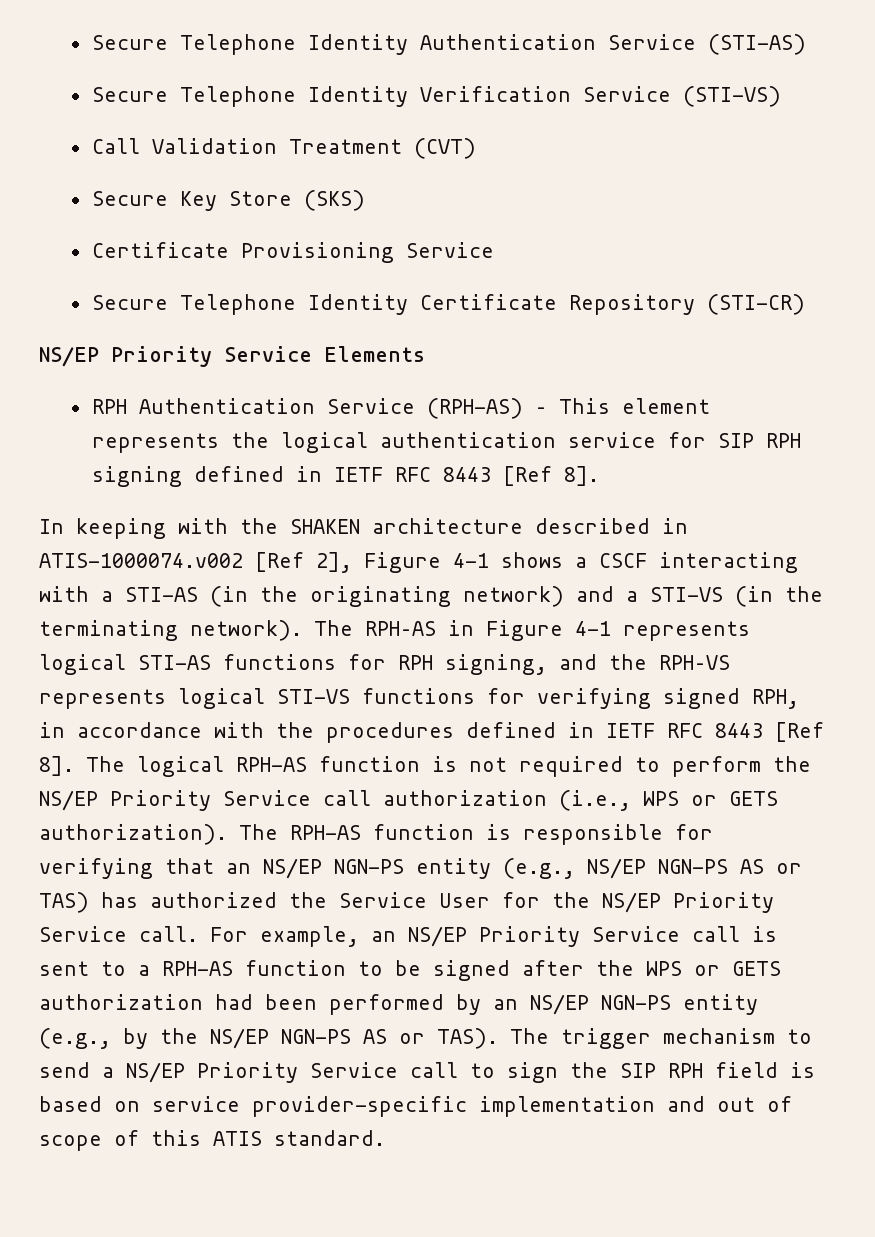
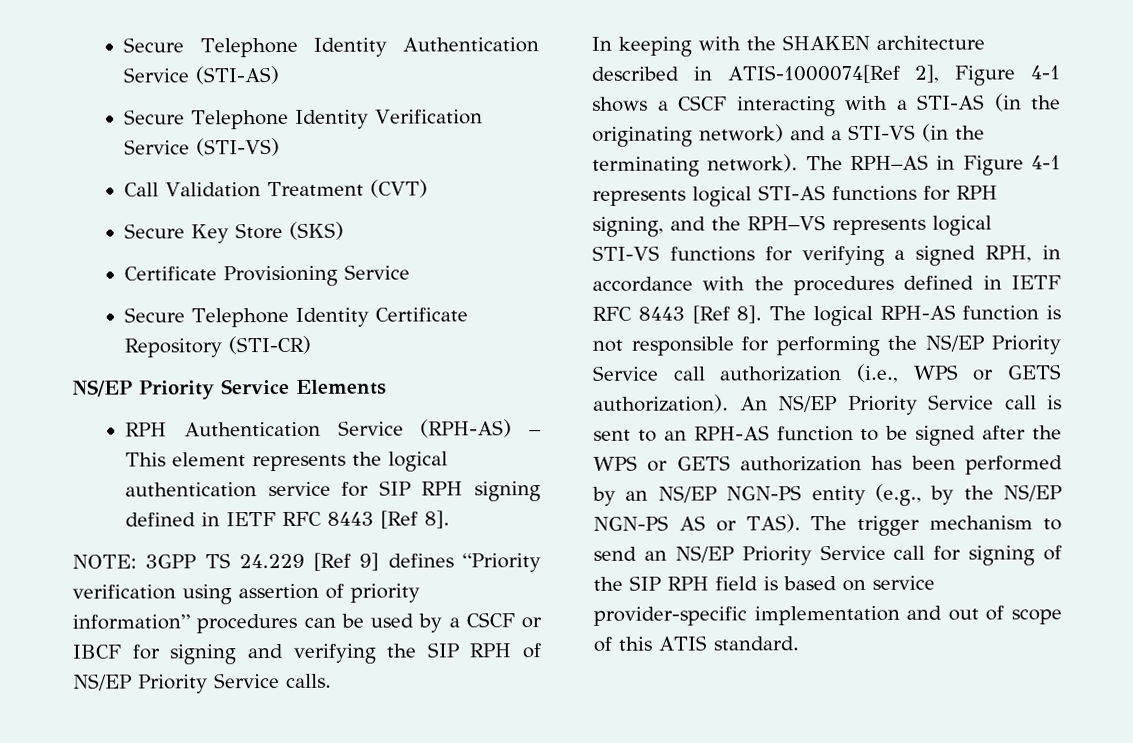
(599, 476) none -> [72,552,541,573] [72,583,420,605] [72,612,542,634] [72,642,542,665] [73,673,332,694] // NOTE: 3GPP TS 24.229 [Ref 9] defines “Priority verification using assertion of priority information” procedures can be used by a CSCF or IBCF for signing and verifying the SIP RPH of NS/EP Priority Service calls.
[39,552,304,572] ATIS-1000074.v002 [Ref -> [726,64,900,84] ATIS-1000074[Ref
(651, 698) none -> [894,249,906,260] a
[519,756,761,777] required to perform -> [630,335,880,357] responsible for performing
[239,824,713,845] [39,858,802,879] [39,892,774,913] [39,926,396,947] The RPH-AS function is responsible for verifying that an NS/EP NGN-PS entity (e.g., NS/EP NGN-PS AS or TAS) has authorized the Service User for the NS/EP Priority Service call. For example, an -> [739,396,768,411] An
[138,965,150,976] a -> [663,430,687,441] an
[215,994,253,1010] had -> [871,455,903,470] has
[102,1062,558,1083] a NS/EP Priority Service call to sign -> [643,544,1062,566] an NS/EP Priority Service call for signing of

